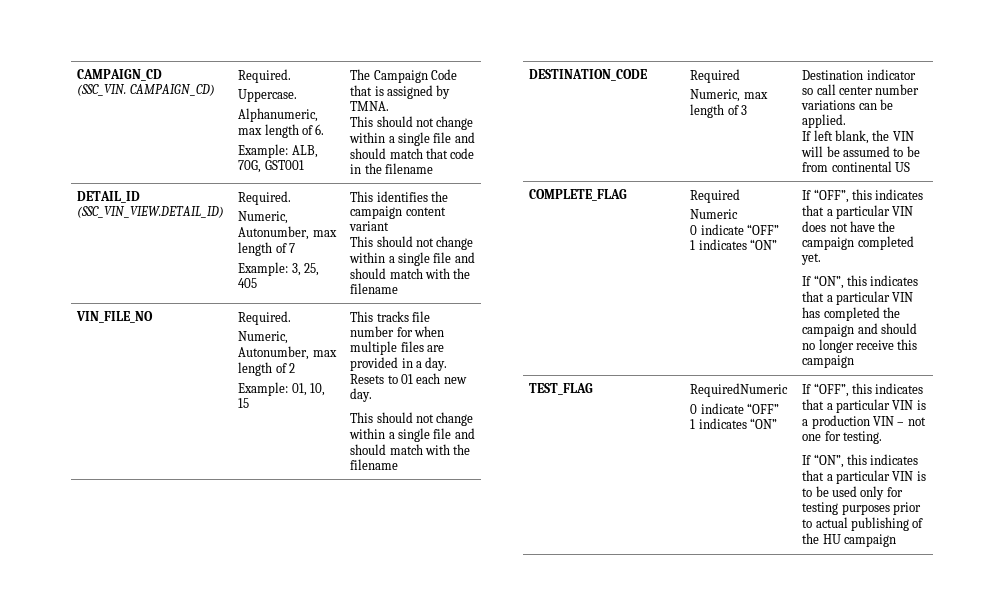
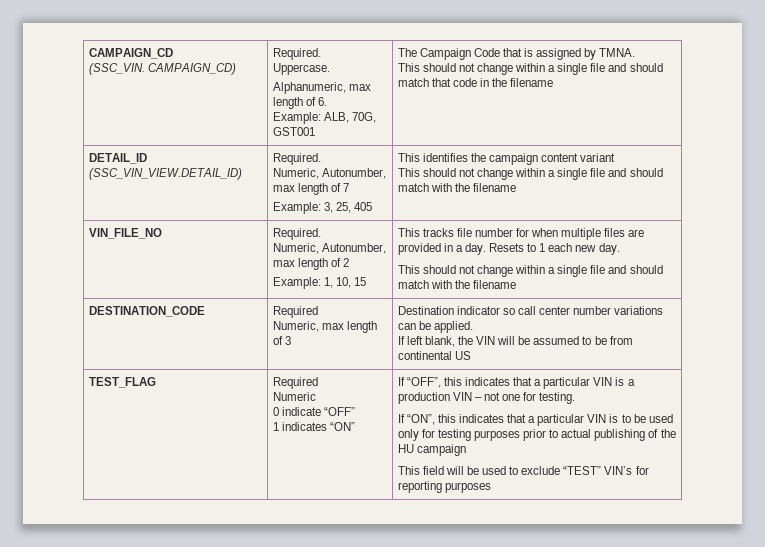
[291,383,307,396] 01, -> [323,277,333,288] 1,
[400,374,413,384] 01 -> [539,243,546,252] 1
[529,189,628,201] COMPLETE_FLAG -> [88,377,156,388] TEST_FLAG
[690,239,777,250] [802,189,924,203] [802,205,914,219] [802,221,896,232] [802,236,914,250] [801,253,822,265] [802,275,919,289] [802,291,914,305] [802,307,900,321] [802,323,917,337] [802,339,918,353] [802,355,855,368] [529,383,594,395] [690,383,789,397] [690,403,779,414] // 1 indicates “ON” | If “OFF”, this indicates that a particular VIN does not have the campaign completed yet. // If “ON”, this indicates that a particular VIN has completed the campaign and should no longer receive this campaign // TEST_FLAG | RequiredNumeric // 0 indicate “OFF” -> (355, 411) none
(896, 540) none -> [397,466,649,475] [397,481,491,493] // This field will be used to exclude “TEST” VIN’s for reporting purposes

